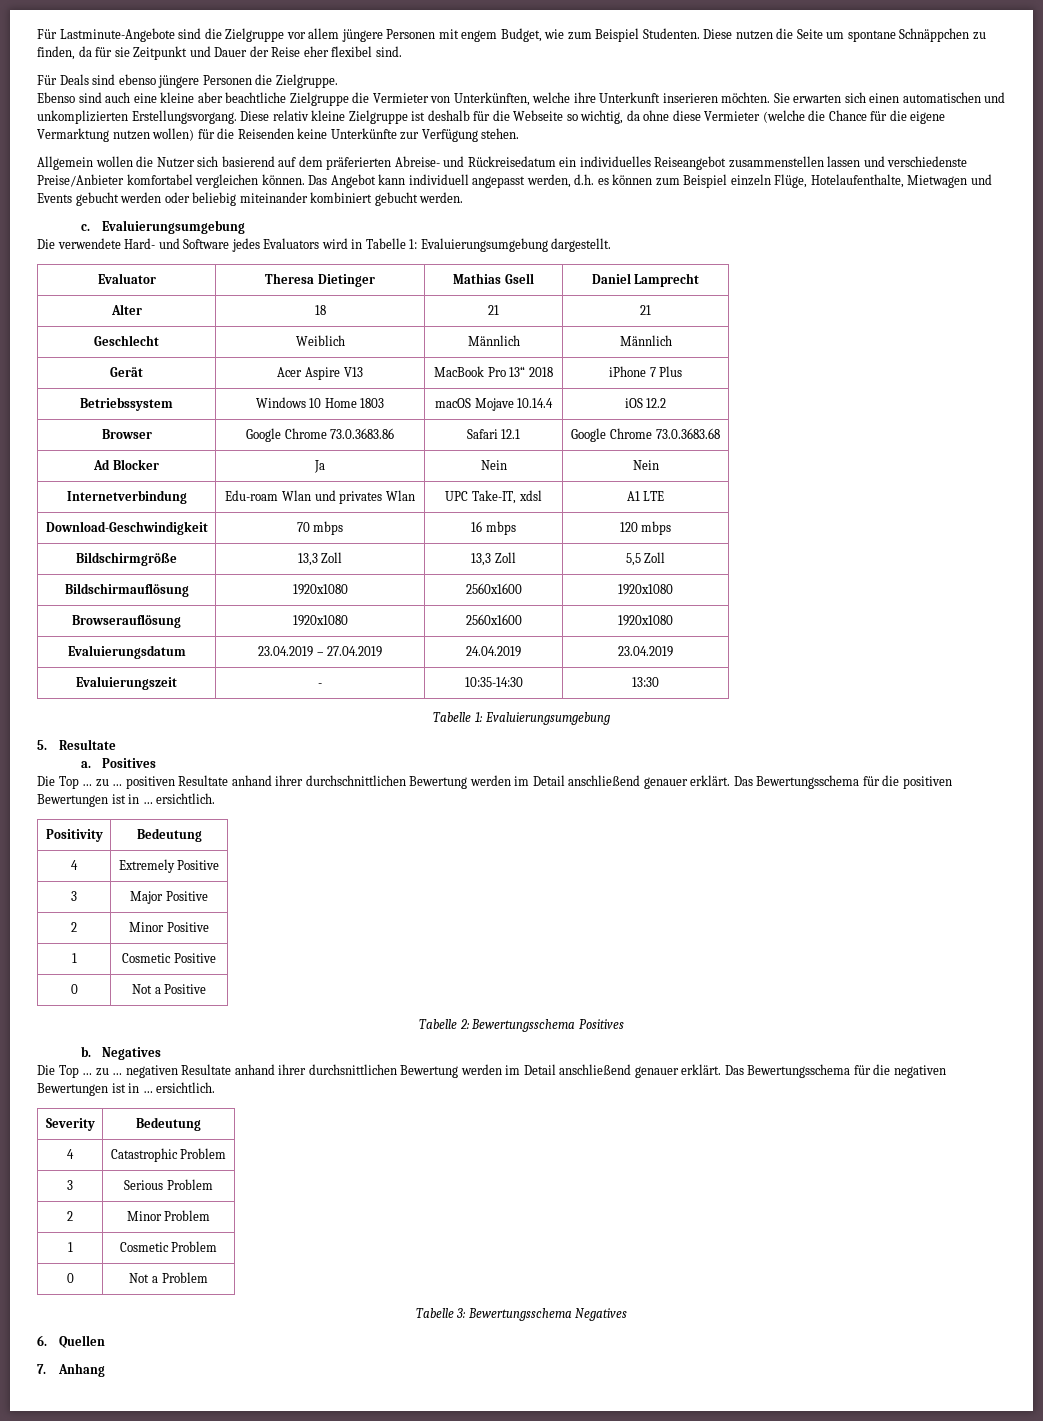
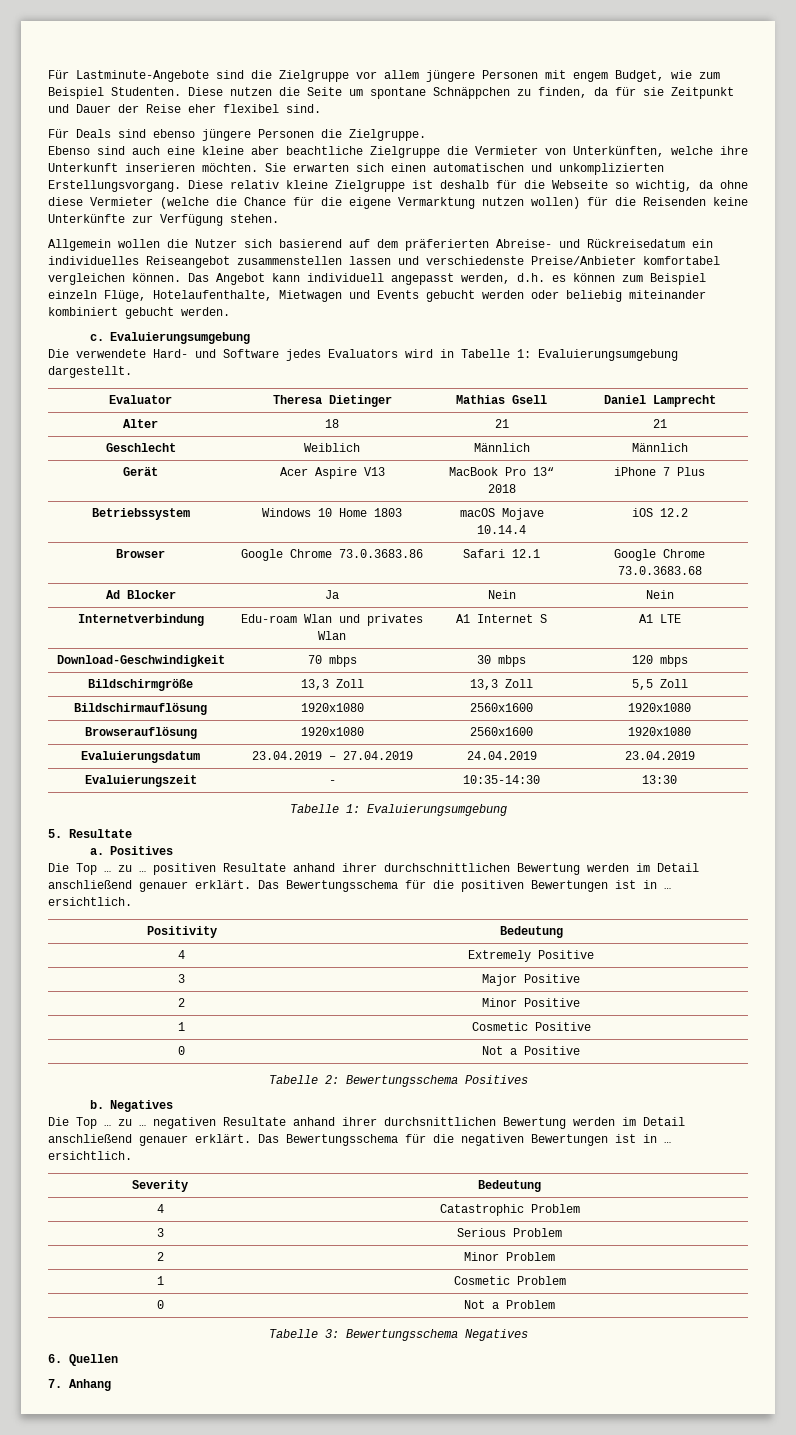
[445,490,542,504] UPC Take-IT, xdsl -> [456,614,547,623] A1 Internet S
[471,521,483,532] 16 -> [477,655,491,664] 30

